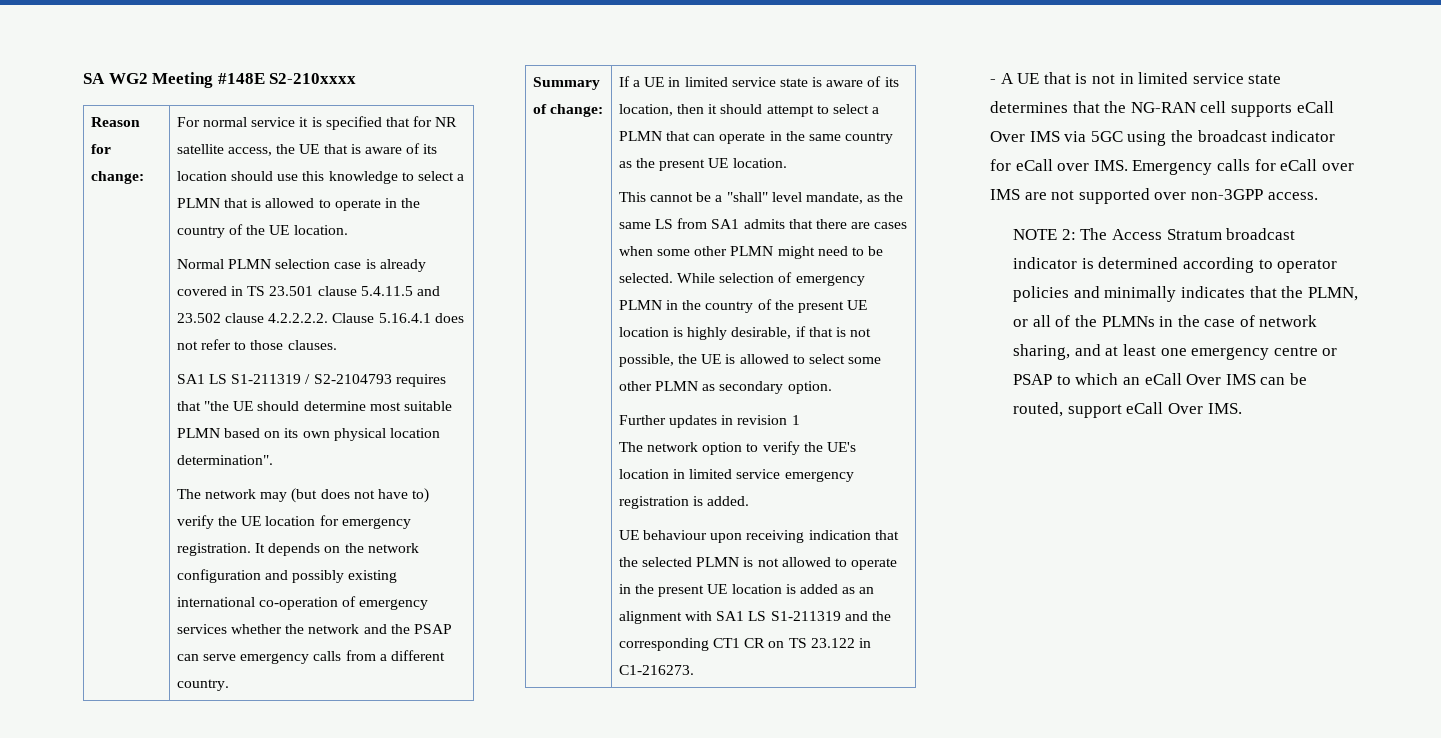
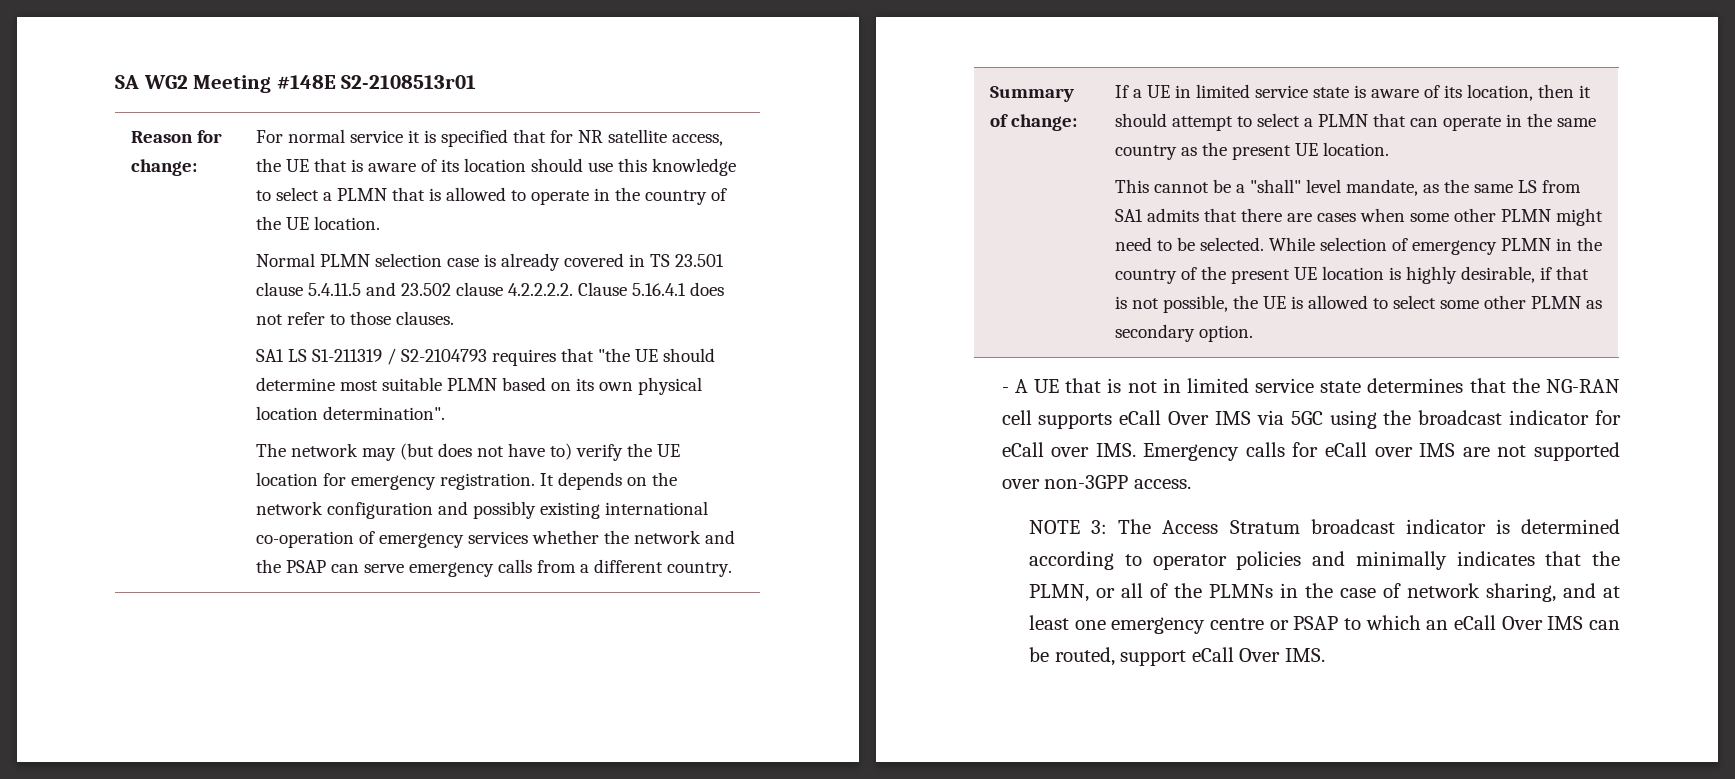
[269,73,357,84] S2-210xxxx -> [341,75,477,89] S2-2108513r01
[618,415,800,428] [618,441,856,455] [618,469,854,482] [618,496,750,509] [618,530,899,543] [618,557,898,570] [618,584,875,597] [618,611,891,624] [618,638,871,651] [618,665,694,675] // Further updates in revision 1 // The network option to verify the UE's location in limited service emergency registration is added. // UE behaviour upon receiving indication that the selected PLMN is not allowed to operate in the present UE location is added as an alignment with SA1 LS S1-211319 and the corresponding CT1 CR on TS 23.122 in C1-216273. -> (1254, 333) none
[1061,229,1076,240] 2: -> [1091,520,1108,534] 3:

